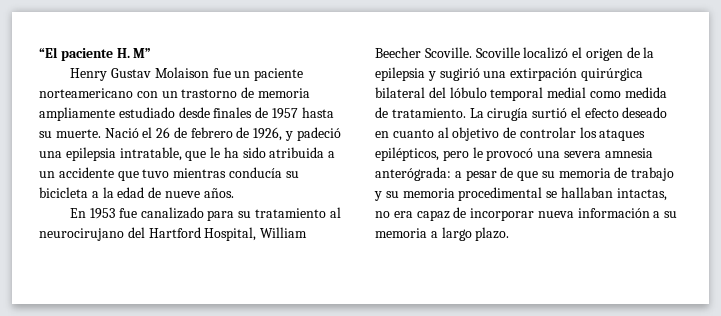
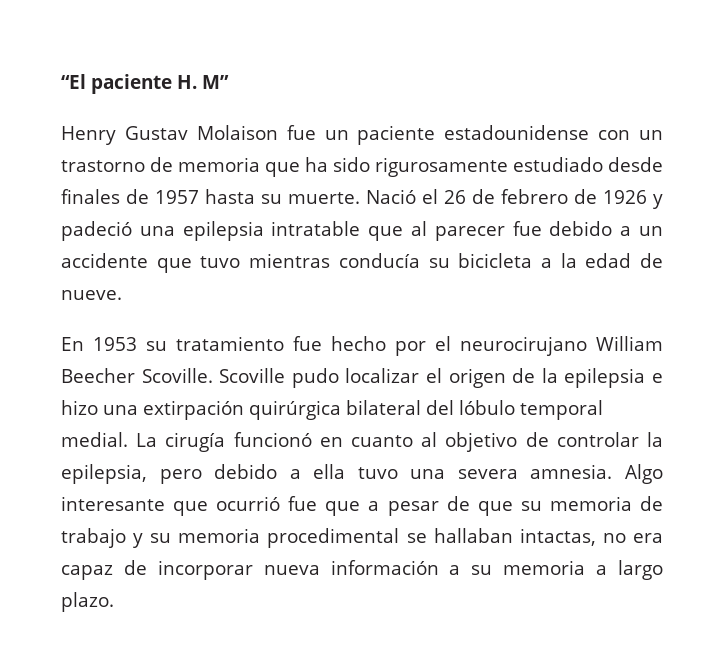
[39,88,133,98] norteamericano -> [444,125,590,140] estadounidense
[39,107,115,121] ampliamente -> [265,157,508,177] que ha sido rigurosamente
[253,127,283,141] 1926, -> [603,190,647,204] 1926
[119,147,325,161] intratable, que le ha sido atribuida -> [271,221,613,241] intratable que al parecer fue debido
[164,188,234,198] nueve años. -> [61,290,122,300] nueve.
[118,207,341,221] [39,227,257,241] fue canalizado para su tratamiento al neurocirujano del Hartford Hospital, -> [146,336,587,356] su tratamiento fue hecho por el neurocirujano
[523,47,569,59] localizó -> [291,368,420,388] pudo localizar
[427,68,480,81] y sugirió -> [652,373,664,383] [61,400,98,415] e hizo
[547,87,667,98] [375,107,668,121] medial como medida de tratamiento. La cirugía surtió el efecto deseado -> [61,432,312,452] medial. La cirugía funcionó
[579,127,646,141] [375,147,653,161] [375,167,451,181] los ataques epilépticos, pero le provocó una severa amnesia anterógrada: -> [647,432,663,447] [61,464,663,484] [61,496,361,516] la epilepsia, pero debido a ella tuvo una severa amnesia. Algo interesante que ocurrió fue que

